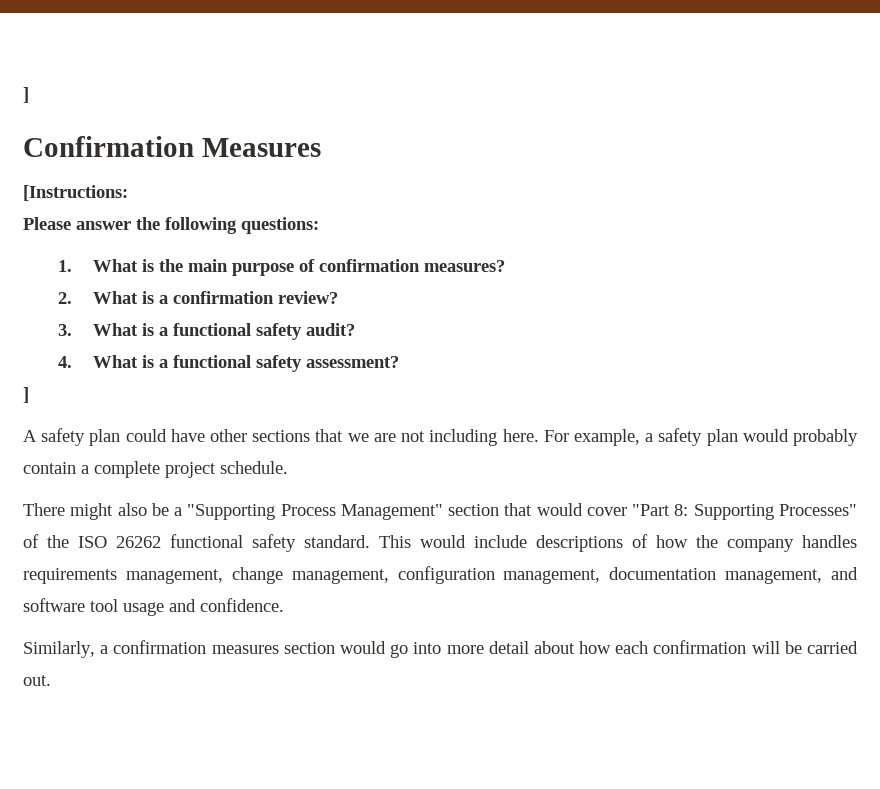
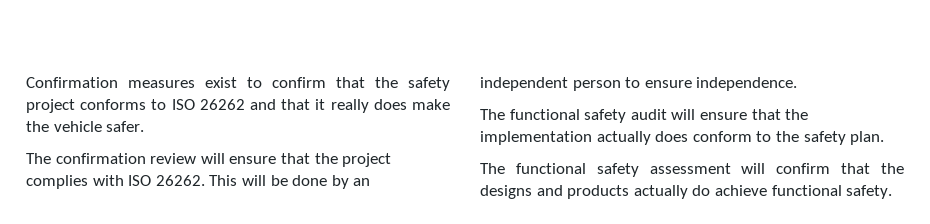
[23,87,29,103] [23,136,321,157] [23,185,128,201] [23,217,319,234] [58,259,506,276] [58,291,339,304] [58,323,356,340] [58,355,400,372] [23,387,29,403] [23,428,859,446] [23,461,288,478] [23,503,857,520] [23,534,857,552] [23,566,858,584] [23,598,284,616] [23,640,858,658] [23,675,51,686] ] // Confirmation Measures // [Instructions: // Please answer the following questions: // 1. What is the main purpose of confirmation measures? // 2. What is a confirmation review? // 3. What is a functional safety audit? // 4. What is a functional safety assessment? // ] // A safety plan could have other sections that we are not including here. For example, a safety plan would probably contain a complete project schedule. // There might also be a "Supporting Process Management" section that would cover "Part 8: Supporting Processes" of the ISO 26262 functional safety standard. This would include descriptions of how the company handles requirements management, change management, configuration management, documentation management, and software tool usage and confidence. // Similarly, a confirmation measures section would go into more detail about how each confirmation will be carried out. -> [26,77,450,91] [26,99,450,113] [26,121,145,132] [26,153,392,167] [26,175,371,189] [480,77,798,91] [480,109,809,123] [480,131,885,145] [480,163,904,177] [480,185,893,199] Confirmation measures exist to confirm that the safety project conforms to ISO 26262 and that it really does make the vehicle safer. // The confirmation review will ensure that the project complies with ISO 26262. This will be done by an independent person to ensure independence. // The functional safety audit will ensure that the implementation actually does conform to the safety plan. // The functional safety assessment will confirm that the designs and products actually do achieve functional safety.

